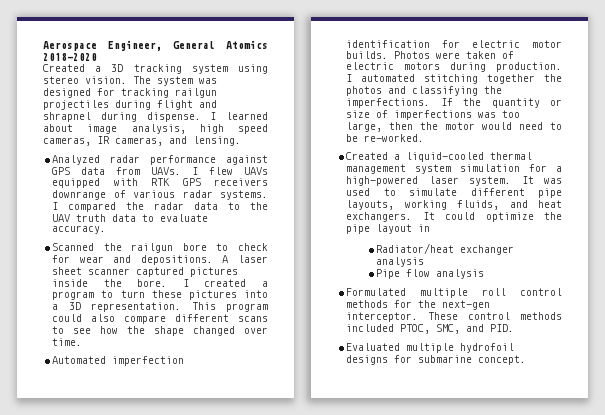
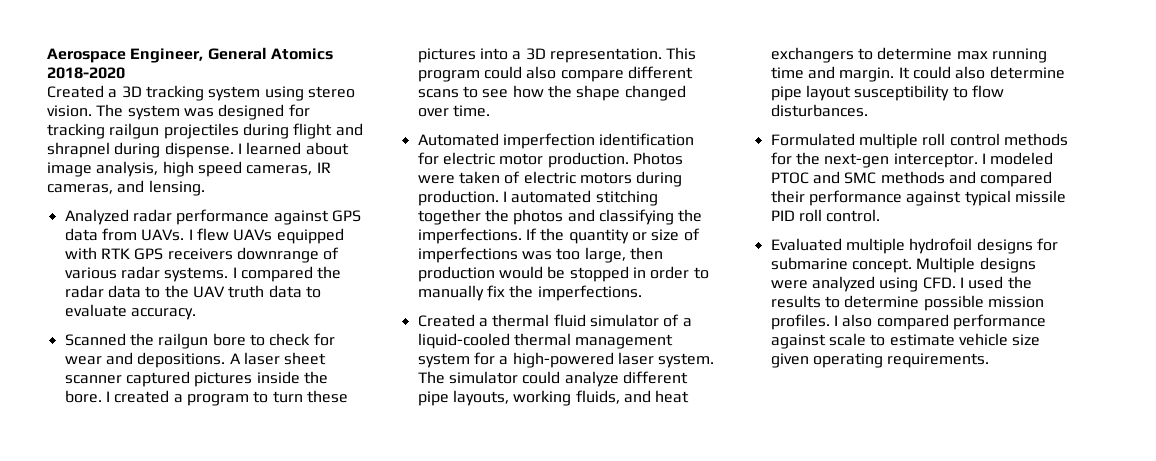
[346,51,389,59] builds. -> [547,152,629,168] production.
[420,122,562,130] [346,134,425,142] [346,152,389,160] the motor would need to be re-worked. // Created -> [417,266,709,282] [417,285,642,301] [417,314,680,327] production would be stopped in order to manually fix the imperfections. // Created a thermal fluid simulator of
[460,164,521,172] simulation -> (470, 360) none
[521,176,562,184] [346,188,458,196] It was used to simulate -> [417,371,619,387] The simulator could analyze
[346,212,562,222] [346,224,431,234] [376,243,515,255] [376,257,425,267] [376,269,485,279] exchangers. It could optimize the pipe layout in // Radiator/heat exchanger analysis // Pipe flow analysis -> [770,47,1047,63] [770,66,1065,82] [770,85,1004,101] [770,104,868,117] exchangers to determine max running time and margin. It could also determine pipe layout susceptibility to flow disturbances.
[428,312,562,320] [346,324,515,334] These control methods included PTOC, SMC, and PID. -> [981,152,1054,165] [770,171,1053,187] [770,190,1066,206] [770,209,881,222] I modeled PTOC and SMC methods and compared their performance against typical missile PID roll control.
(527, 360) none -> [916,257,1036,273] [770,276,1032,292] [770,295,1044,311] [770,314,1046,330] [770,333,1041,349] [770,353,990,368] Multiple designs were analyzed using CFD. I used the results to determine possible mission profiles. I also compared performance against scale to estimate vehicle size given operating requirements.

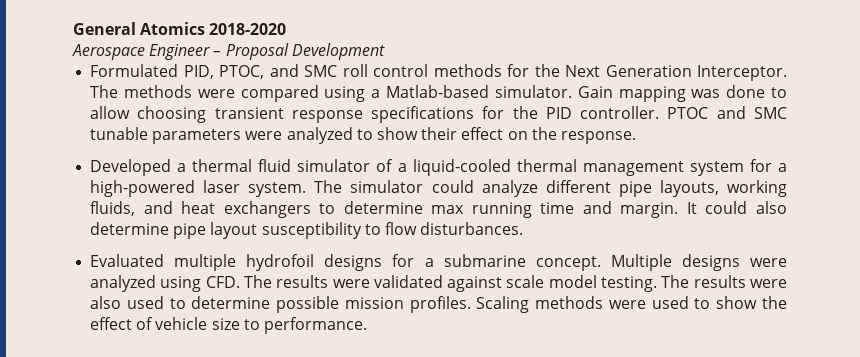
[47,48,204,63] Aerospace Engineer, -> (73, 28) none
[47,85,355,101] [47,104,310,120] [47,123,363,139] [47,142,349,158] [47,161,331,177] [47,180,205,196] [64,209,361,225] [64,228,344,244] [64,247,340,263] [64,266,342,282] [64,285,321,298] [64,304,196,320] [64,333,335,349] [64,352,327,368] [64,371,328,387] [64,390,348,406] [417,47,697,63] [417,66,693,82] [417,85,686,101] [417,105,490,117] [417,133,695,149] [417,152,683,168] [417,171,683,187] [417,190,658,206] [417,209,703,225] [417,228,700,244] [417,247,663,263] [417,266,709,282] [417,285,642,301] [417,314,475,327] Created a 3D tracking system using stereo vision. The system was designed for tracking railgun projectiles during flight and shrapnel during dispense. I learned about image analysis, high speed cameras, IR cameras, and lensing. // Analyzed radar performance against GPS data from UAVs. I flew UAVs equipped with RTK GPS receivers downrange of various radar systems. I compared the radar data to the UAV truth data to evaluate accuracy. // Scanned the railgun bore to check for wear and depositions. A laser sheet scanner captured pictures inside the bore. I created a program to turn these pictures into a 3D representation. This program could also compare different scans to see how the shape changed over time. // Automated imperfection identification for electric motor production. Photos were taken of electric motors during production. I automated stitching together the photos and classifying the imperfections. If the quantity or size of imperfections was too large, then production would be stopped in order to manually fix the imperfections. // Created -> [72,43,385,60] [90,64,787,81] [90,85,787,102] [90,106,787,123] [90,127,636,144] [90,159,172,176] Aerospace Engineer – Proposal Development // Formulated PID, PTOC, and SMC roll control methods for the Next Generation Interceptor. The methods were compared using a Matlab-based simulator. Gain mapping was done to allow choosing transient response specifications for the PID controller. PTOC and SMC tunable parameters were analyzed to show their effect on the response. // Developed
[770,133,1068,149] [770,152,1054,168] [770,171,1053,187] [770,190,1066,206] [770,209,881,222] // Formulated multiple roll control methods for the next-gen interceptor. I modeled PTOC and SMC methods and compared their performance against typical missile PID roll control. -> (524, 228) none
(1058, 244) none -> [424,258,434,267] a
[959,276,1032,289] [770,295,821,308] I used the results -> [243,275,788,292] [90,296,164,309] The results were validated against scale model testing. The results were also used
[833,314,1046,330] [770,333,1041,349] [770,353,990,368] I also compared performance against scale to estimate vehicle size given operating requirements. -> [476,296,787,313] [90,317,367,334] Scaling methods were used to show the effect of vehicle size to performance.

